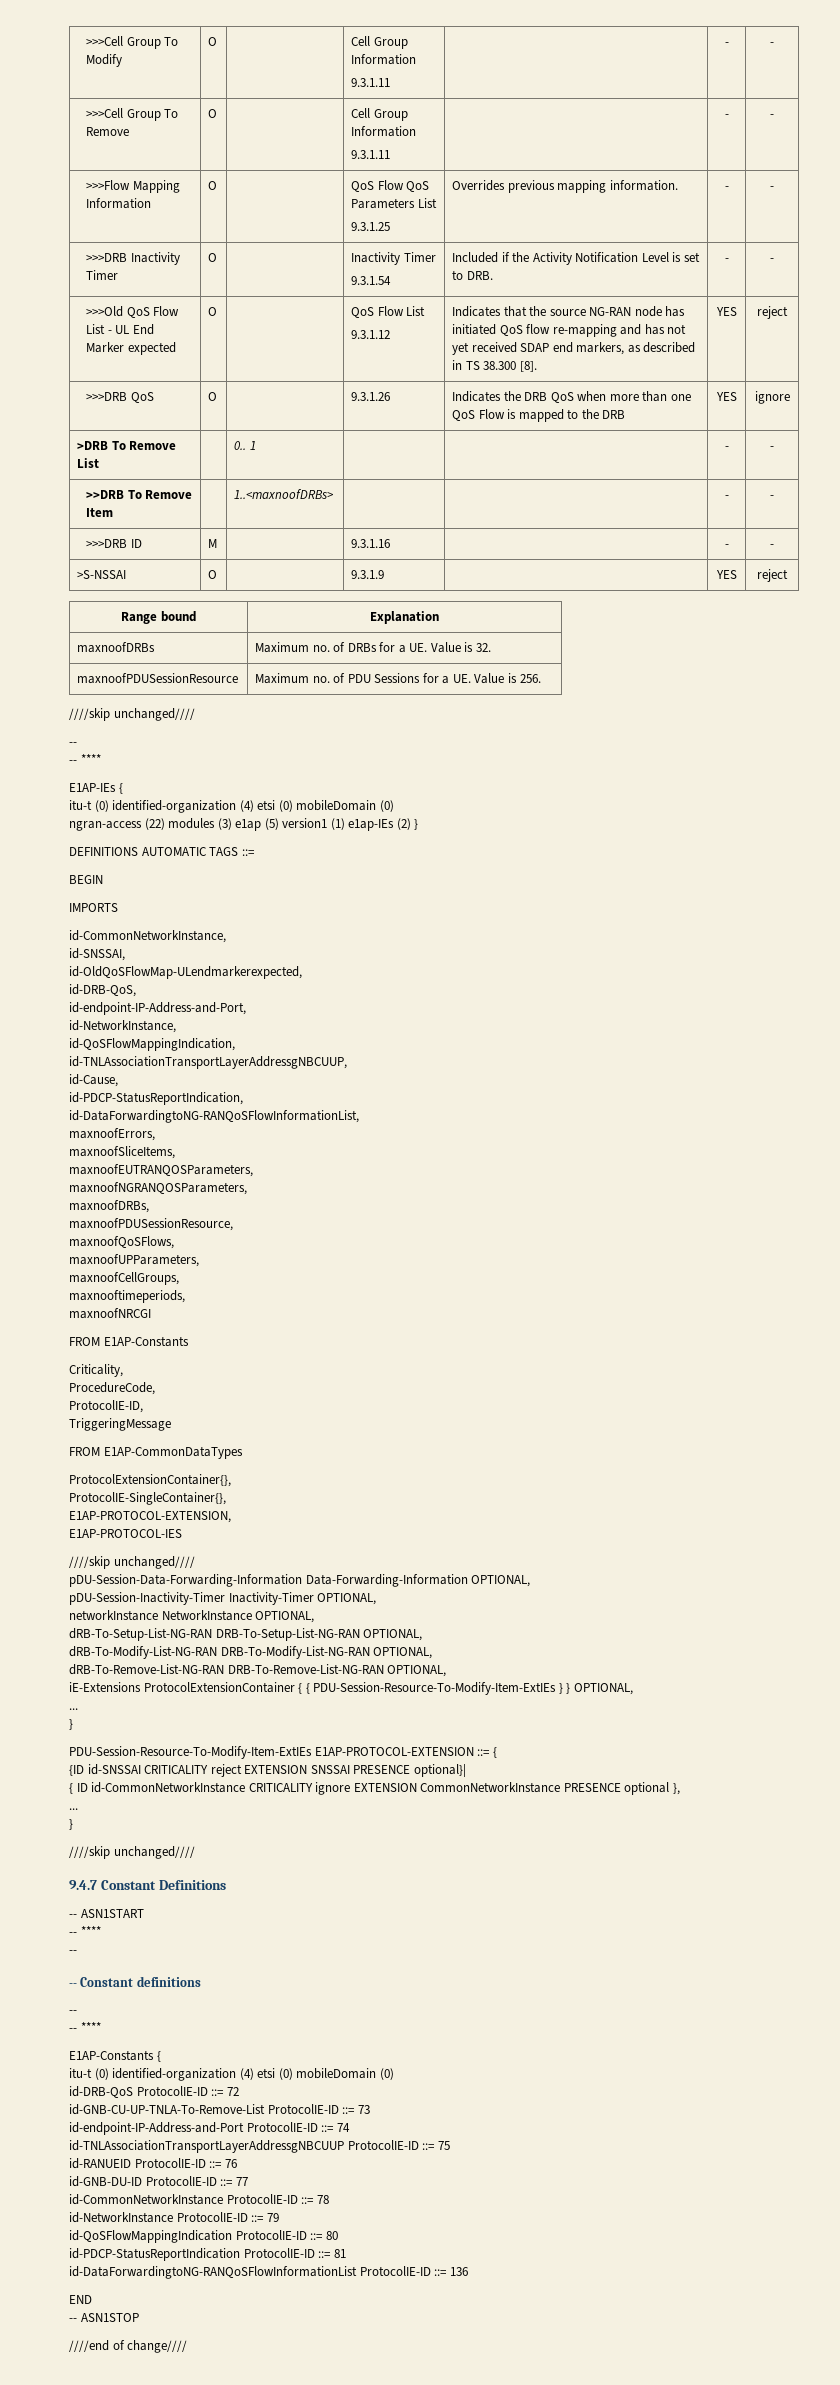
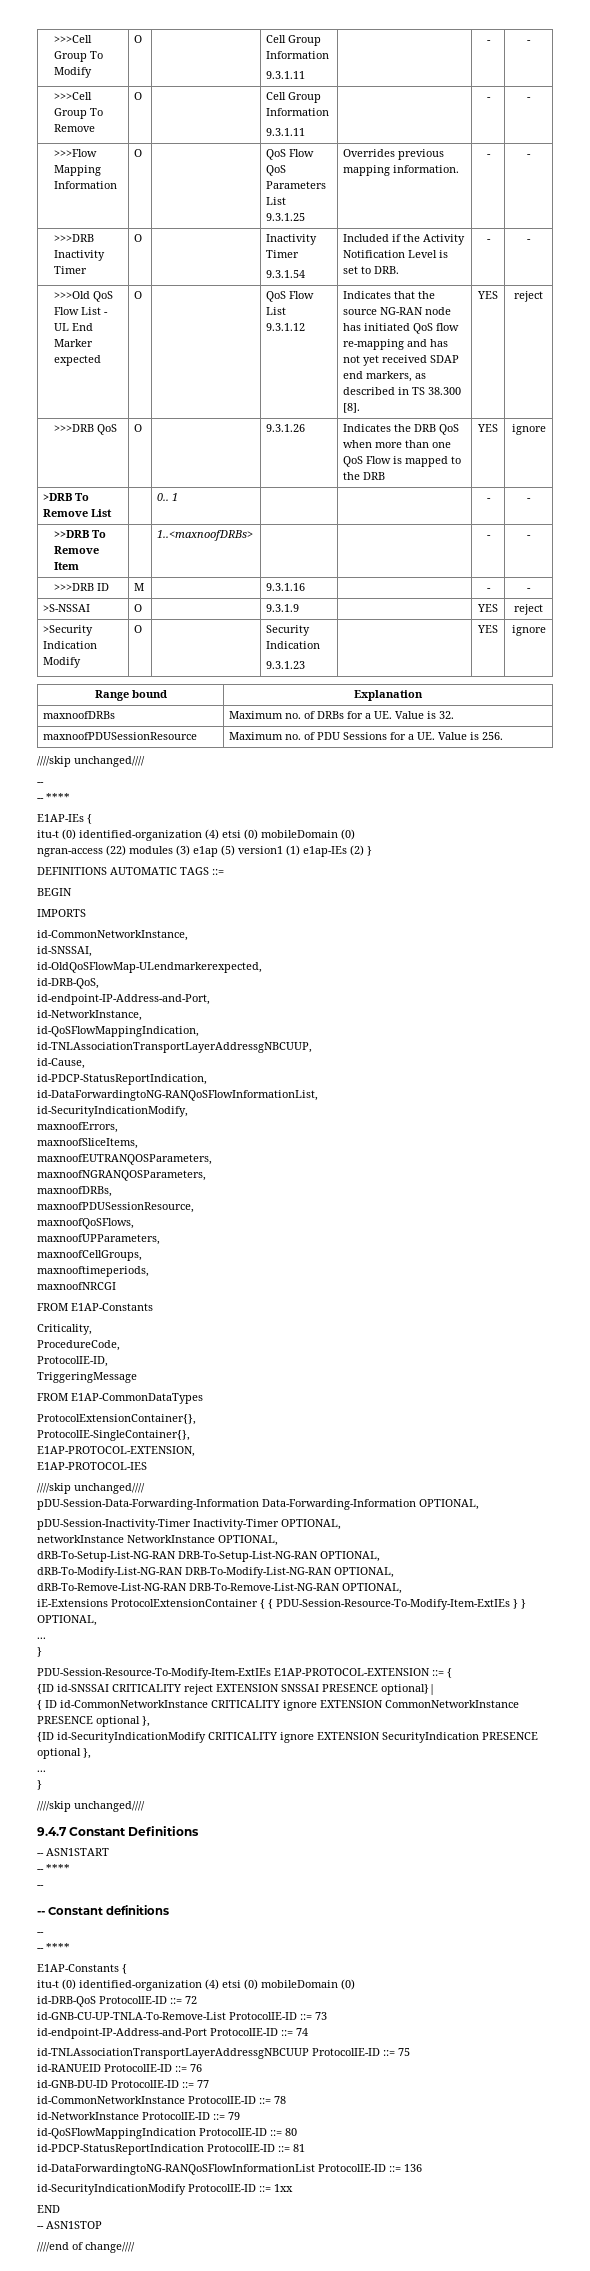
(788, 575) none -> [43,625,94,636] [43,641,98,649] [43,657,82,668] [134,625,143,633] [266,625,311,636] [266,641,321,649] [266,661,306,669] [477,625,498,633] [511,625,546,636] // >Security Indication Modify | O | | Security Indication // 9.3.1.23 | | YES | ignore
(359, 1116) none -> [37,1106,188,1117] // id-SecurityIndicationModify,
(680, 1789) none -> [37,1732,538,1743] [37,1748,91,1759] // {ID id-SecurityIndicationModify CRITICALITY ignore EXTENSION SecurityIndication PRESENCE optional },
(468, 2271) none -> [37,2184,293,2195] // id-SecurityIndicationModify ProtocolIE-ID ::= 1xx

